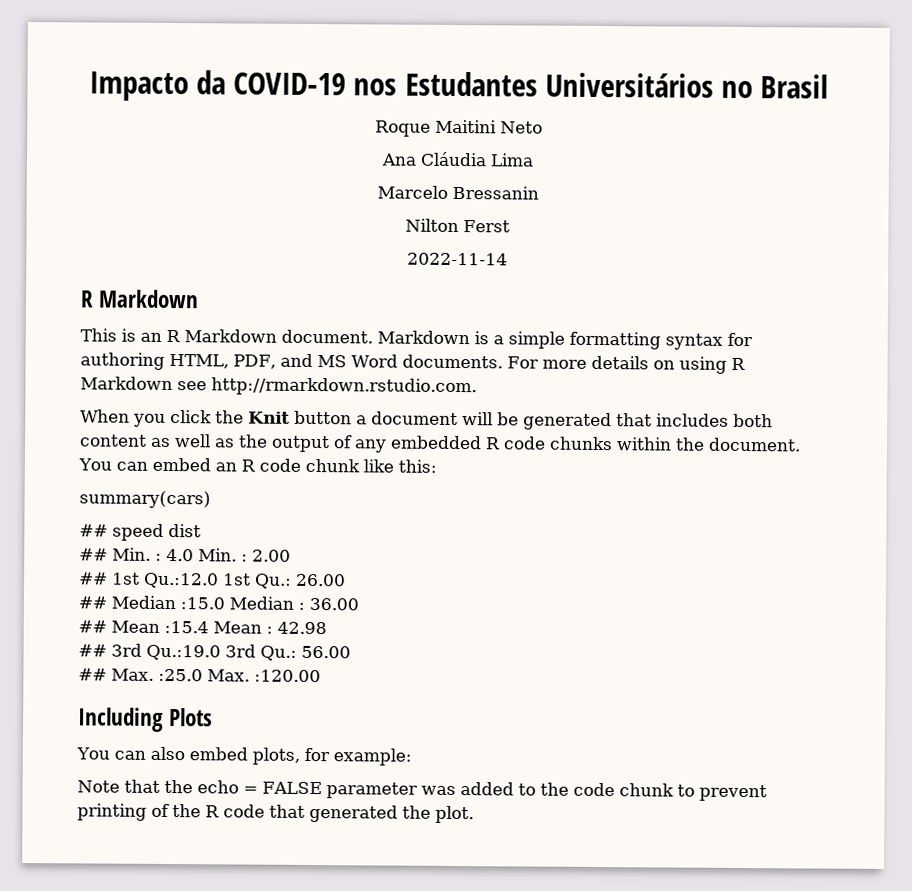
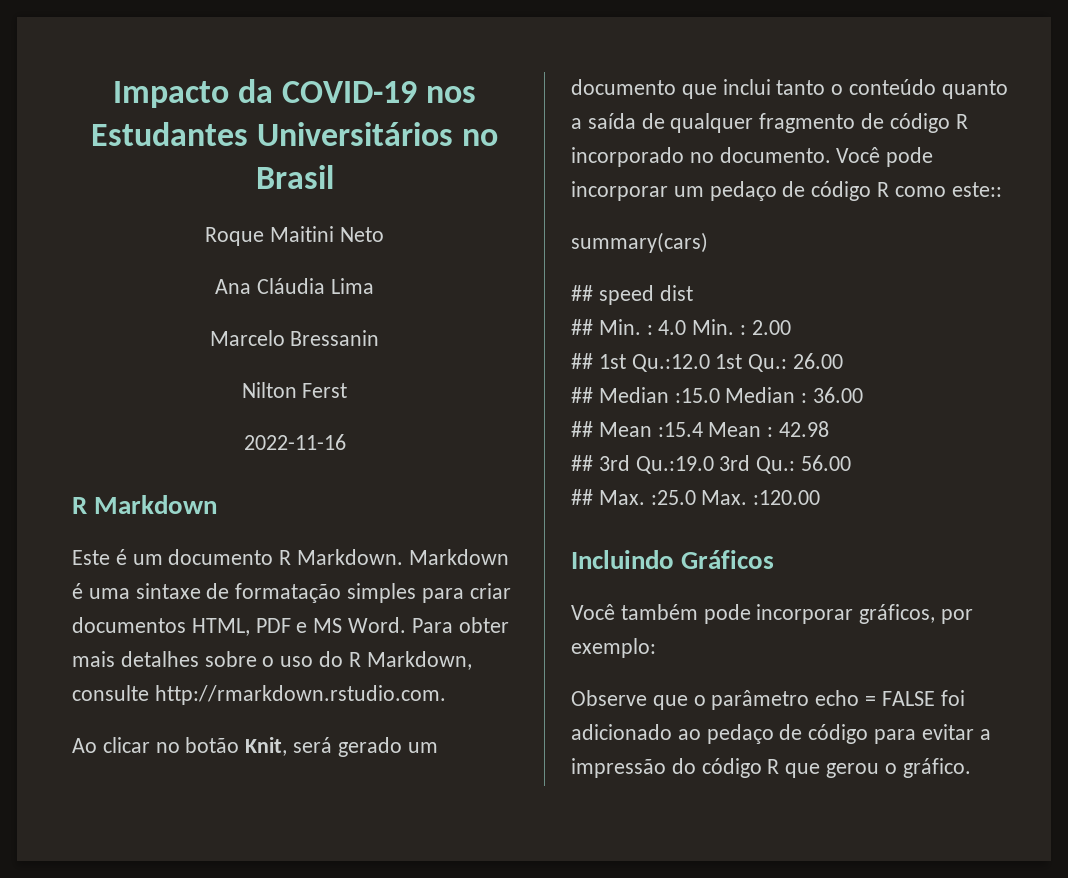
[407,252,508,266] 2022-11-14 -> [243,434,346,450] 2022-11-16
[80,328,753,350] [80,352,746,374] [80,376,477,397] [80,409,773,431] [79,434,801,453] [78,457,437,473] This is an R Markdown document. Markdown is a simple formatting syntax for authoring HTML, PDF, and MS Word documents. For more details on using R Markdown see http://rmarkdown.rstudio.com. // When you click the Knit button a document will be generated that includes both content as well as the output of any embedded R code chunks within the document. You can embed an R code chunk like this: -> [72,549,509,565] [72,583,511,603] [72,617,509,636] [72,651,472,670] [72,685,446,705] [72,737,438,757] [571,79,1008,99] [571,113,968,133] [571,147,934,167] [571,181,1002,201] Este é um documento R Markdown. Markdown é uma sintaxe de formatação simples para criar documentos HTML, PDF e MS Word. Para obter mais detalhes sobre o uso do R Markdown, consulte http://rmarkdown.rstudio.com. // Ao clicar no botão Knit, será gerado um documento que inclui tanto o conteúdo quanto a saída de qualquer fragmento de código R incorporado no documento. Você pode incorporar um pedaço de código R como este::
[77,707,214,732] [76,746,412,766] [77,779,767,802] [77,803,474,824] Including Plots // You can also embed plots, for example: // Note that the echo = FALSE parameter was added to the code chunk to prevent printing of the R code that generated the plot. -> [571,550,775,569] [571,604,974,624] [571,638,656,658] [571,690,965,710] [571,724,991,744] [571,758,971,778] Incluindo Gráficos // Você também pode incorporar gráficos, por exemplo: // Observe que o parâmetro echo = FALSE foi adicionado ao pedaço de código para evitar a impressão do código R que gerou o gráfico.

